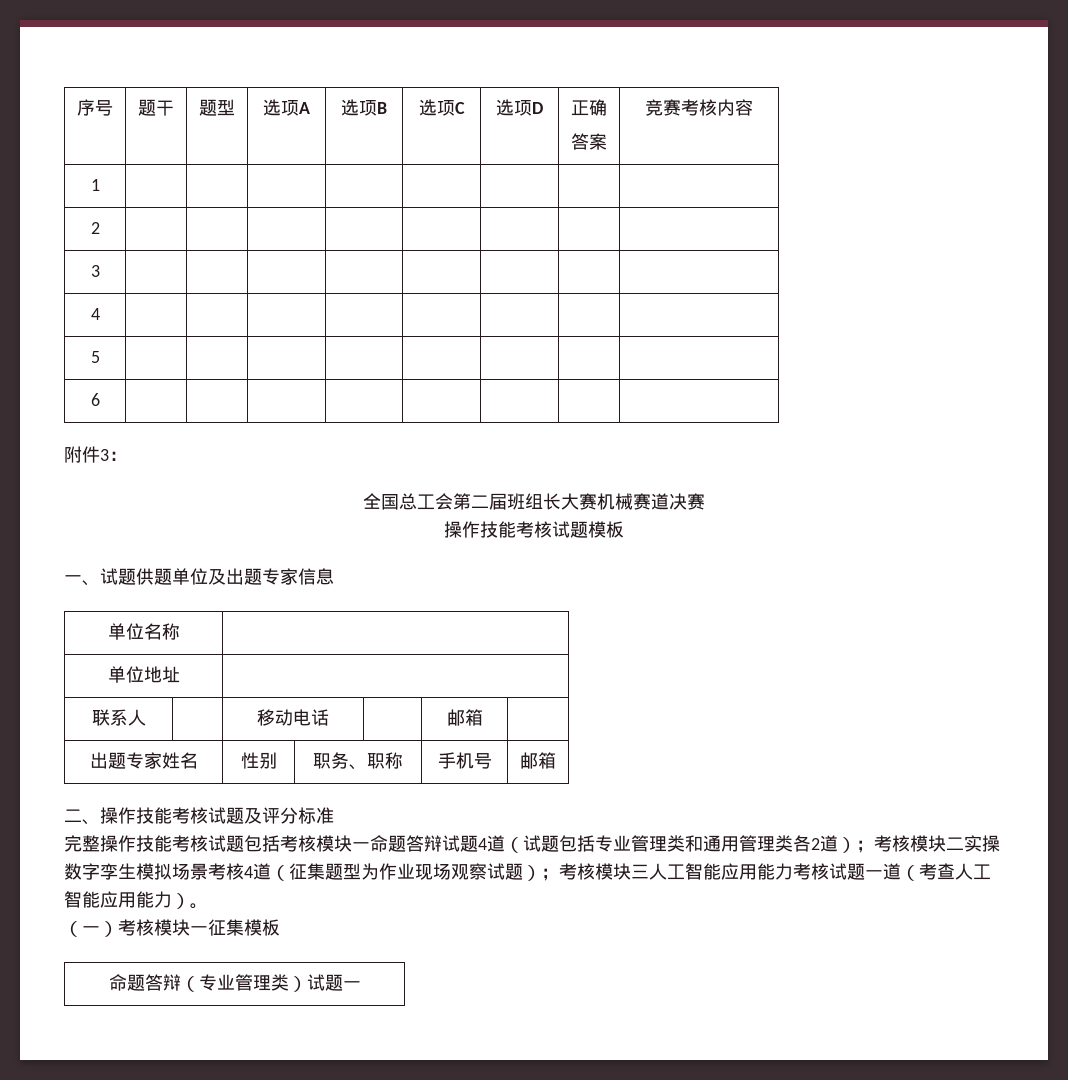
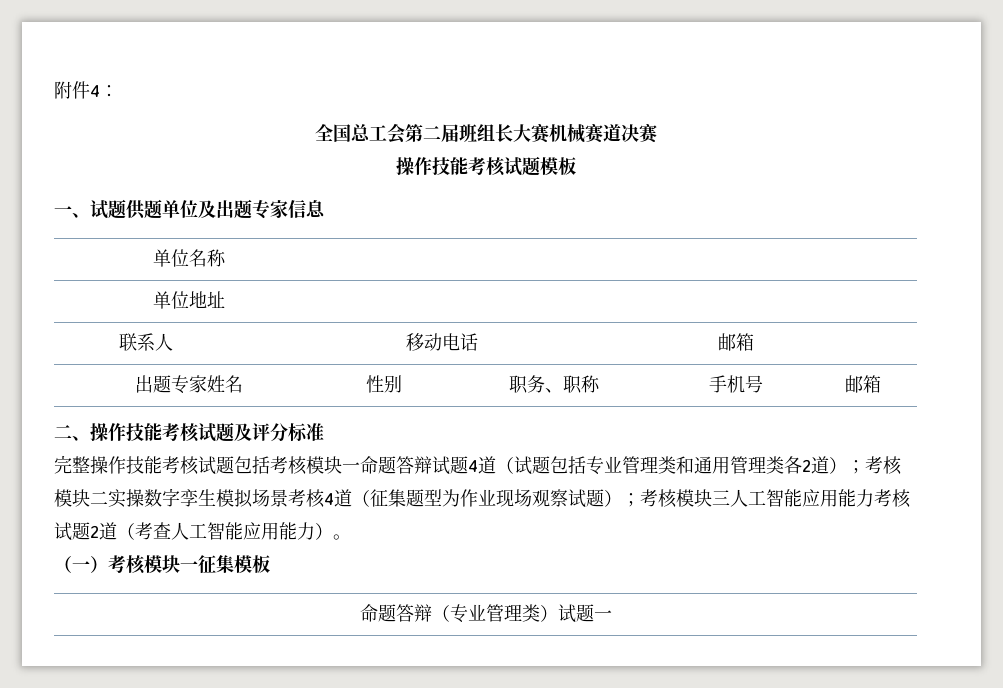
[77,99,113,116] [138,99,174,116] [199,99,235,116] [263,99,310,116] [341,99,387,116] [418,99,465,116] [496,99,543,116] [571,99,607,116] [571,133,607,150] [645,99,753,116] [90,179,100,191] [90,222,100,234] [90,265,100,277] [90,308,100,320] [90,351,100,363] [90,393,100,406] [64,446,109,463] 序号 | 题干 | 题型 | 选项A | 选项B | 选项C | 选项D | 正确 // 答案 | 竞赛考核内容 // 1 | | | | | | | | // 2 | | | | | | | | // 3 | | | | | | | | // 4 | | | | | | | | // 5 | | | | | | | | // 6 | | | | | | | | // 附件3 -> [54,81,100,99] 附件4
[865,870,883,878] 一 -> [90,525,99,538] 2

